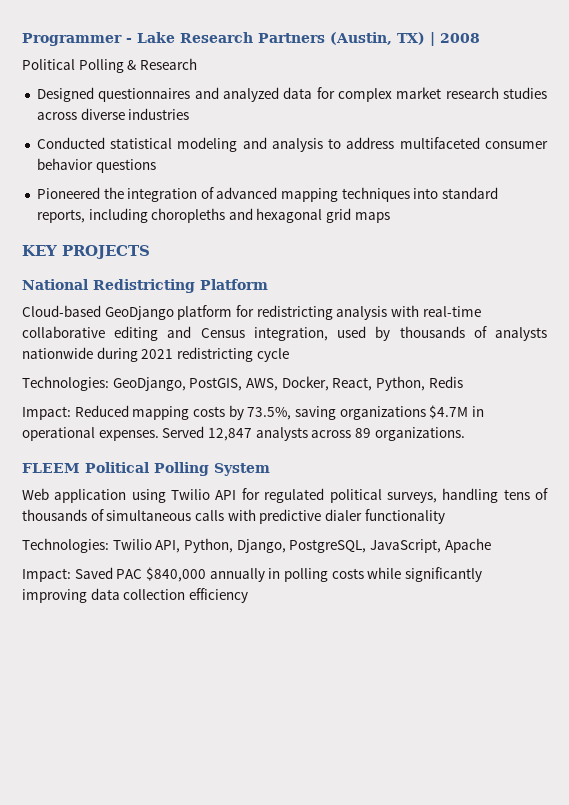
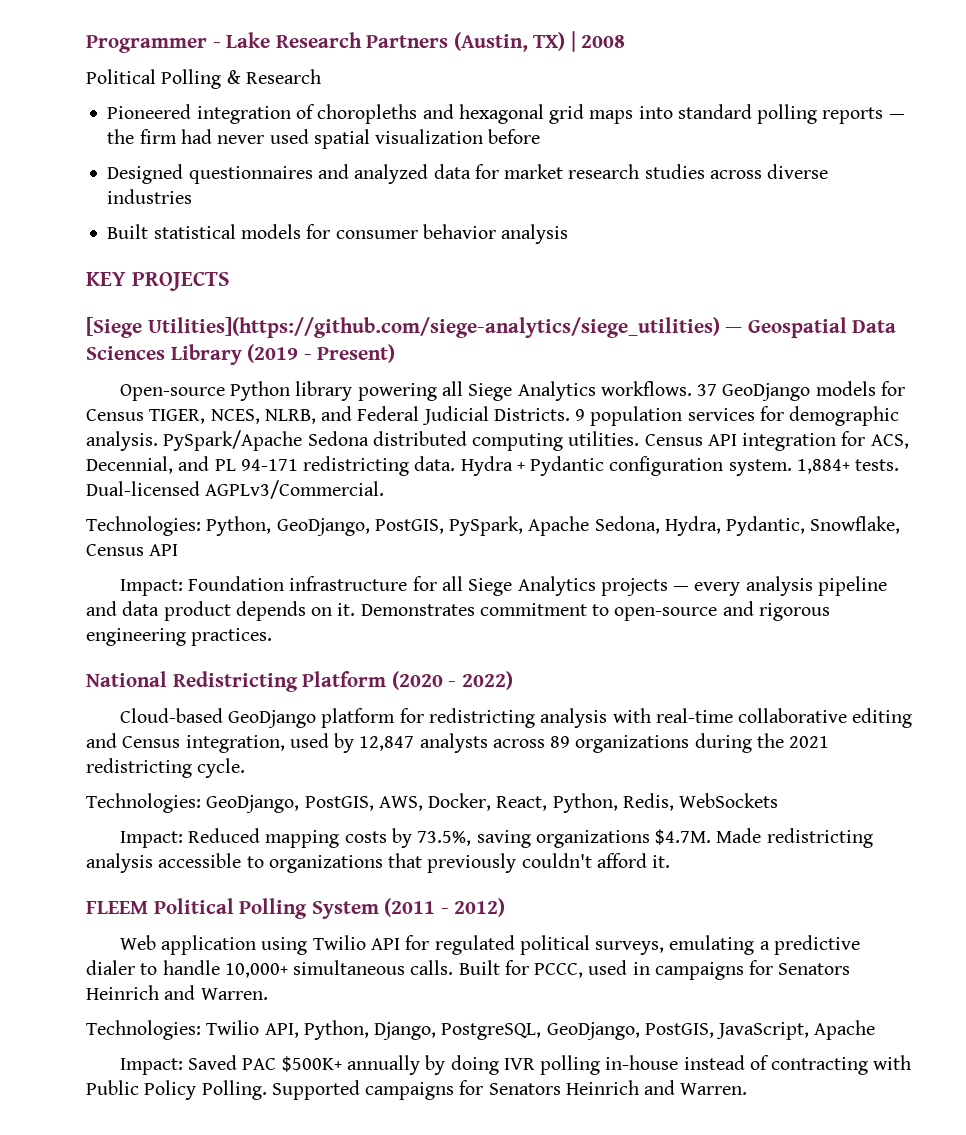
(197, 64) none -> [107,104,905,124] [107,129,541,149] // Pioneered integration of choropleths and hexagonal grid maps into standard polling reports — the firm had never used spatial visualization before
[337,88,392,102] complex -> (499, 171) none
[36,137,548,152] [36,158,156,173] [36,187,499,202] [36,208,390,223] [22,245,150,259] Conducted statistical modeling and analysis to address multifaceted consumer behavior questions // Pioneered the integration of advanced mapping techniques into standard reports, including choropleths and hexagonal grid maps // KEY PROJECTS -> [107,224,569,244] [86,271,230,291] [86,317,897,338] [86,344,396,365] [119,381,905,401] [86,406,900,426] [86,430,909,451] [86,456,900,476] [86,480,385,499] [86,516,901,536] [86,544,179,556] [119,576,887,596] [86,601,830,621] [86,628,273,646] Built statistical models for consumer behavior analysis // KEY PROJECTS // [Siege Utilities](https://github.com/siege-analytics/siege_utilities) — Geospatial Data Sciences Library (2019 - Present) // Open-source Python library powering all Siege Analytics workflows. 37 GeoDjango models for Census TIGER, NCES, NLRB, and Federal Judicial Districts. 9 population services for demographic analysis. PySpark/Apache Sedona distributed computing utilities. Census API integration for ACS, Decennial, and PL 94-171 redistricting data. Hydra + Pydantic configuration system. 1,884+ tests. Dual-licensed AGPLv3/Commercial. // Technologies: Python, GeoDjango, PostGIS, PySpark, Apache Sedona, Hydra, Pydantic, Snowflake, Census API // Impact: Foundation infrastructure for all Siege Analytics projects — every analysis pipeline and data product depends on it. Demonstrates commitment to open-source and rigorous engineering practices.
(268, 284) none -> [391,671,513,690] (2020 - 2022)
[399,326,547,341] [22,347,138,362] thousands of analysts nationwide during -> [359,733,784,753] 12,847 analysts across 89 organizations during the
[256,348,289,362] cycle -> [197,758,246,778] cycle.
[428,376,463,388] Redis -> [622,793,779,811] Redis, WebSockets
[429,405,484,419] [22,426,465,441] $4.7M in operational expenses. Served 12,847 analysts across 89 organizations. -> [655,828,873,848] [86,853,671,873] $4.7M. Made redistricting analysis accessible to organizations that previously couldn't afford it.
(270, 469) none -> [384,898,506,917] (2011 - 2012)
[442,488,549,503] [22,509,445,524] handling tens of thousands of simultaneous calls with predictive dialer functionality -> [669,935,860,955] [86,960,851,980] [86,985,268,1000] emulating a predictive dialer to handle 10,000+ simultaneous calls. Built for PCCC, used in campaigns for Senators Heinrich and Warren.
(367, 546) none -> [546,1022,714,1040] GeoDjango, PostGIS,
[145,567,482,582] [22,588,248,603] $840,000 annually in polling costs while significantly improving data collection efficiency -> [281,1055,912,1075] [86,1080,748,1100] $500K+ annually by doing IVR polling in-house instead of contracting with Public Policy Polling. Supported campaigns for Senators Heinrich and Warren.

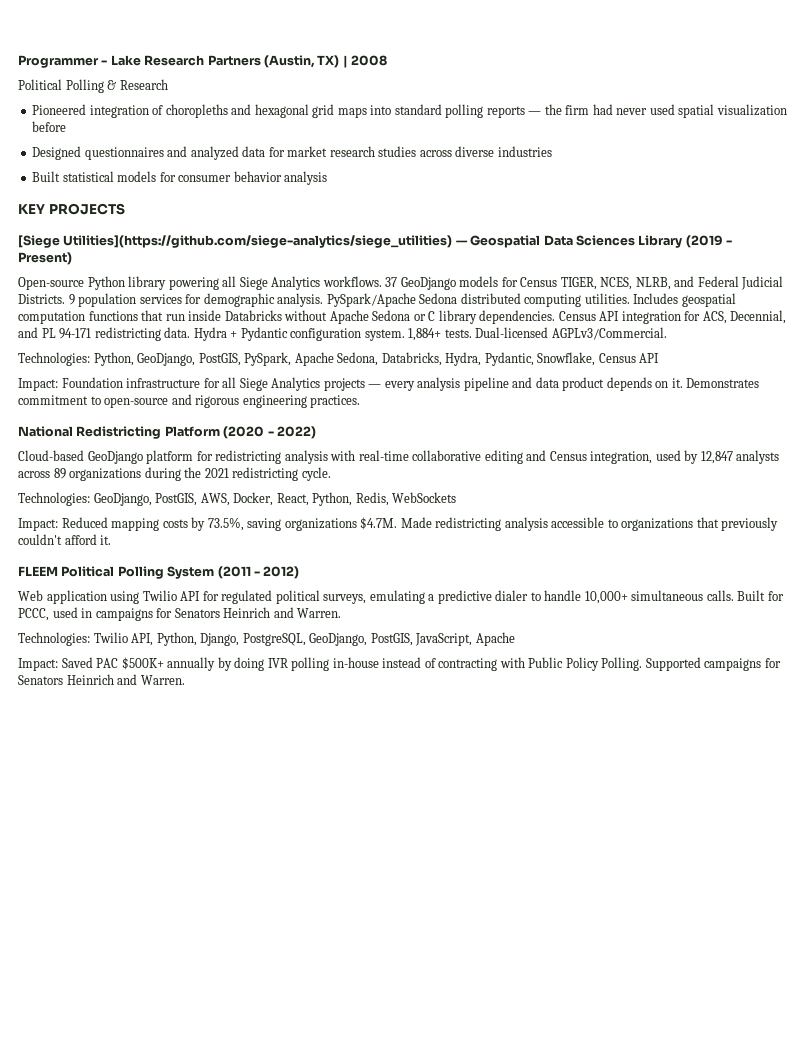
(640, 438) none -> [633,293,736,307] [18,310,556,324] Includes geospatial computation functions that run inside Databricks without Apache Sedona or C library dependencies.
(660, 525) none -> [381,352,442,366] Databricks,

